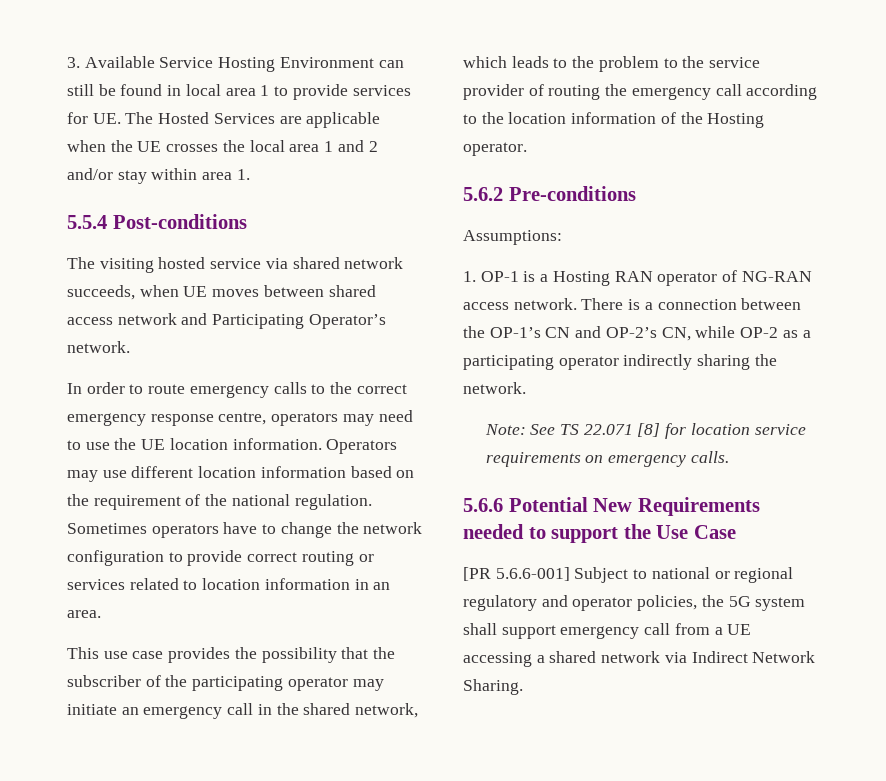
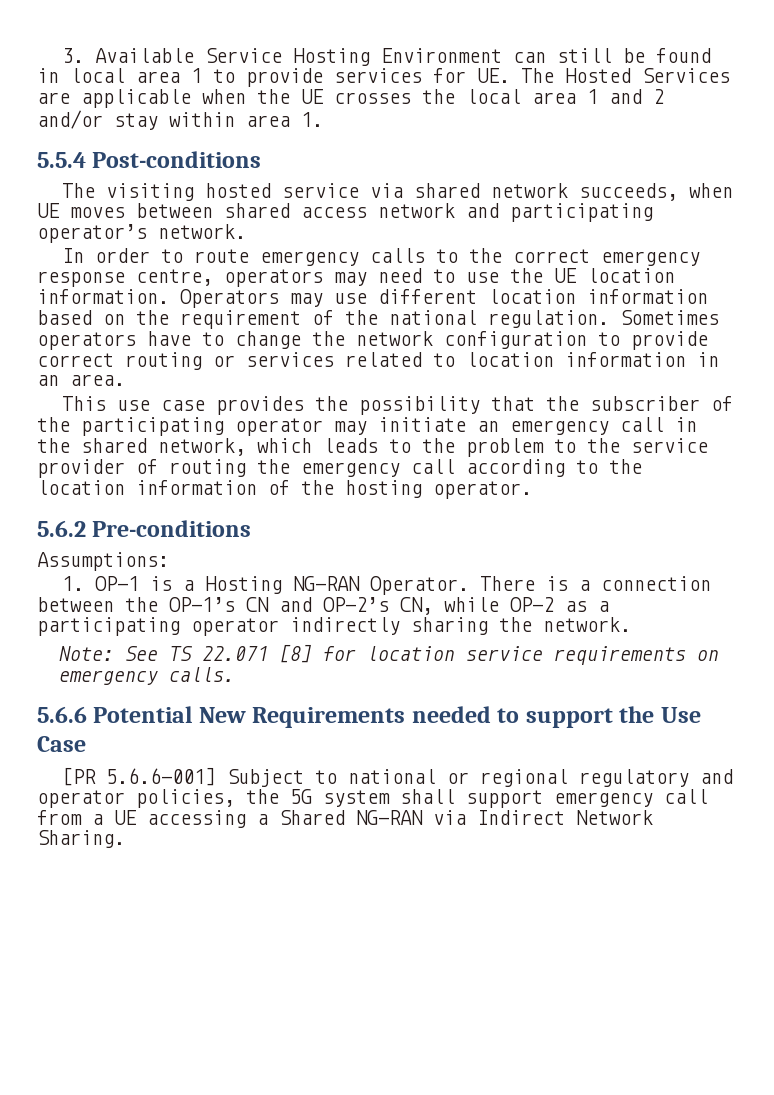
[212,314,386,329] Participating Operator’s -> [510,203,653,222] [37,224,147,243] participating operator’s
[707,113,765,128] Hosting -> [345,480,422,498] hosting
[614,270,812,286] [463,298,577,310] RAN operator of NG-RAN access network. -> [293,576,470,595] NG-RAN Operator.
[549,651,661,663] shared network -> [279,810,423,825] Shared NG-RAN

